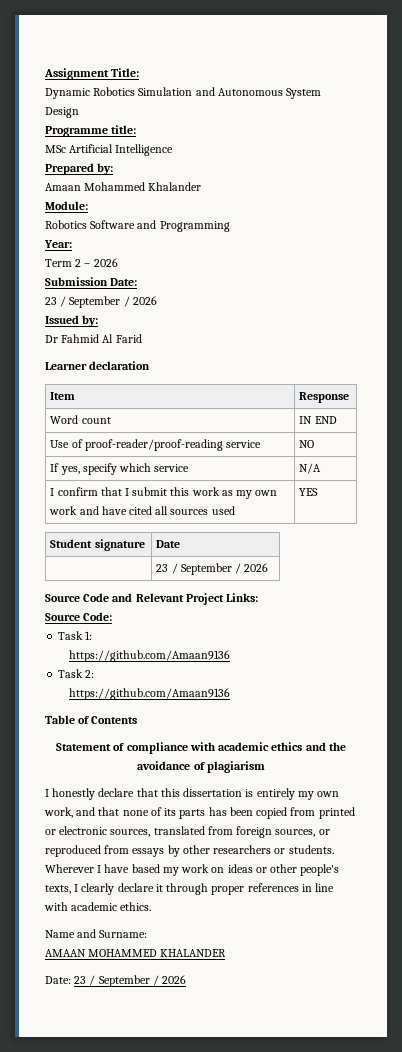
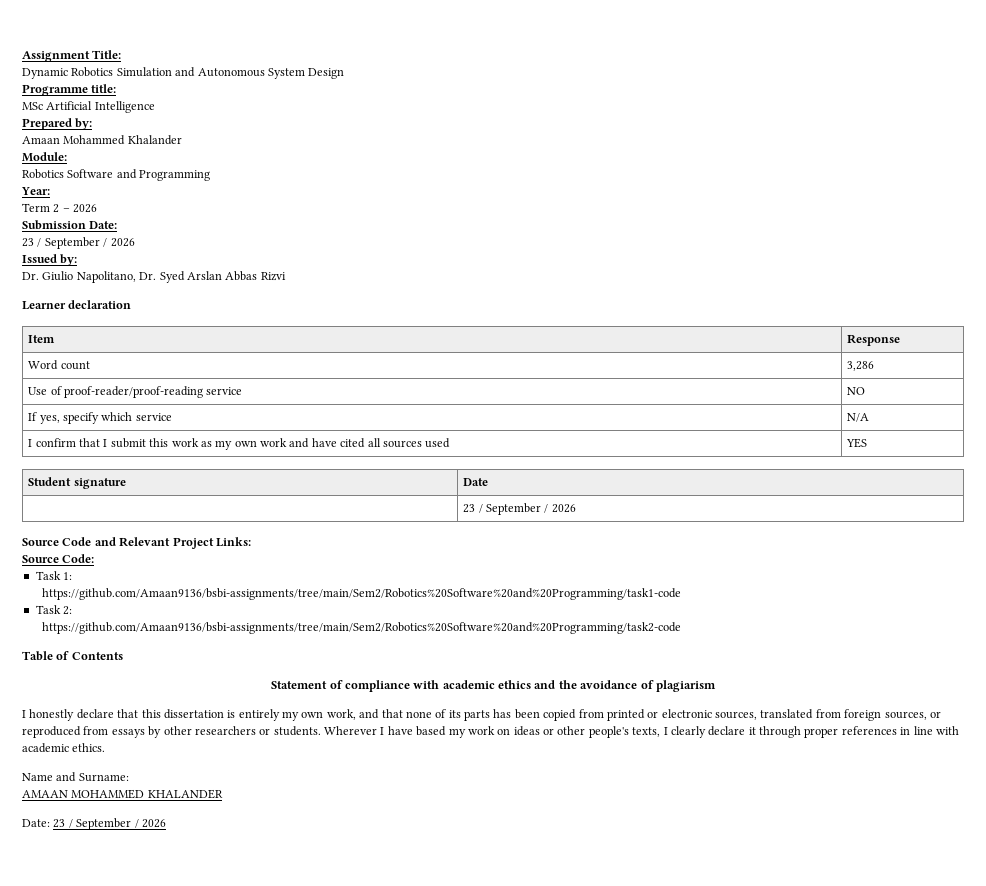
[45,334,142,343] Dr Fahmid Al Farid -> [22,271,286,283] Dr. Giulio Napolitano, Dr. Syed Arslan Abbas Rizvi
[299,416,337,424] IN END -> [847,361,875,371] 3,286
[68,650,230,662] https://github.com/Amaan9136 -> [41,588,681,600] https://github.com/Amaan9136/bsbi-assignments/tree/main/Sem2/Robotics%20Software%20and%20Programming/task1-code
[68,688,230,700] https://github.com/Amaan9136 -> [41,622,681,634] https://github.com/Amaan9136/bsbi-assignments/tree/main/Sem2/Robotics%20Software%20and%20Programming/task2-code

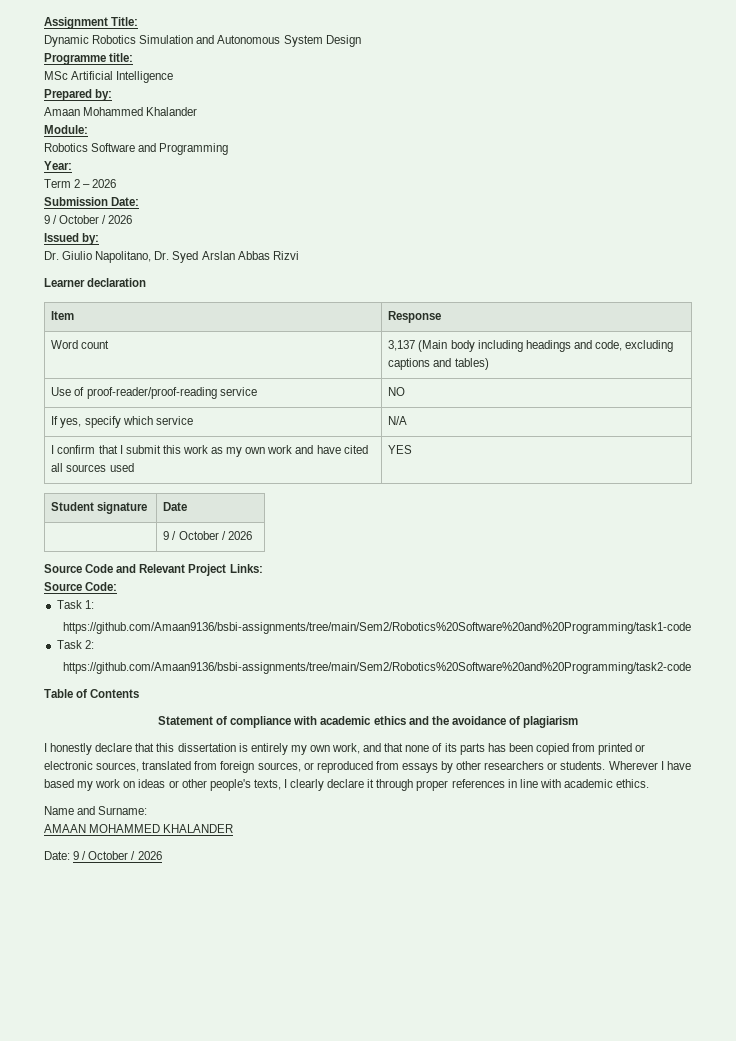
[22,237,100,249] 23 / September -> [44,215,100,224] 9 / October
[847,361,875,371] 3,286 -> [388,340,674,352] [388,358,489,370] 3,137 (Main body including headings and code, excluding captions and tables)
[463,503,541,515] 23 / September -> [163,531,219,540] 9 / October
[53,818,132,830] 23 / September -> [73,851,129,860] 9 / October

